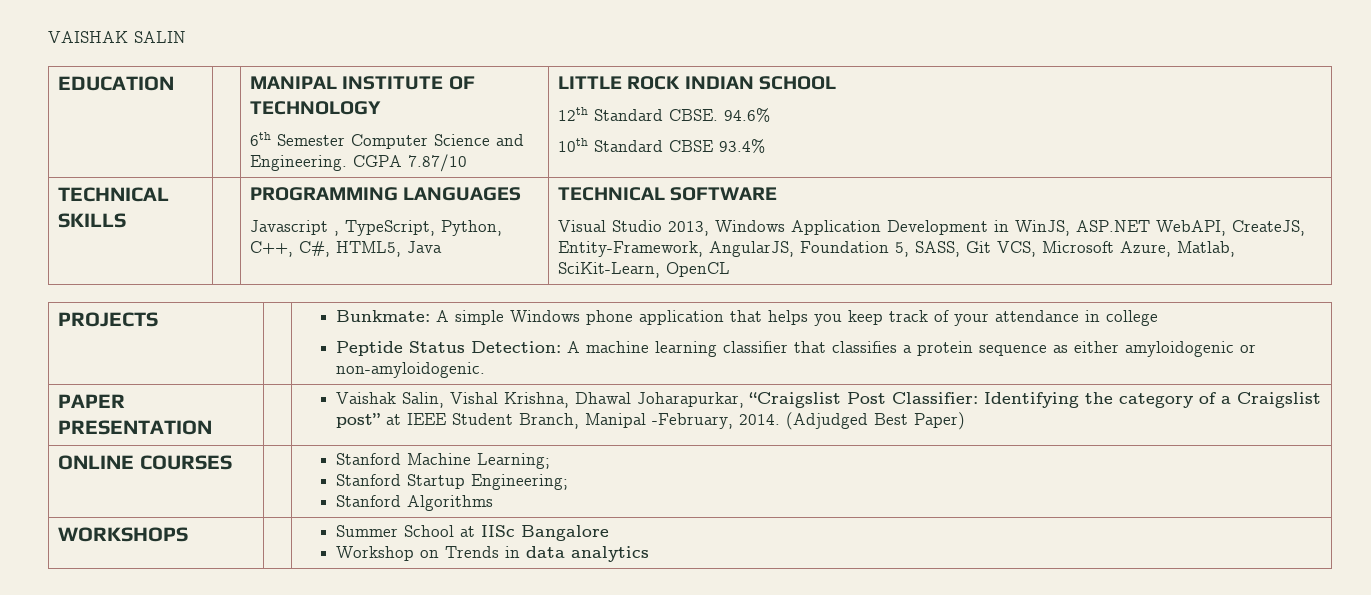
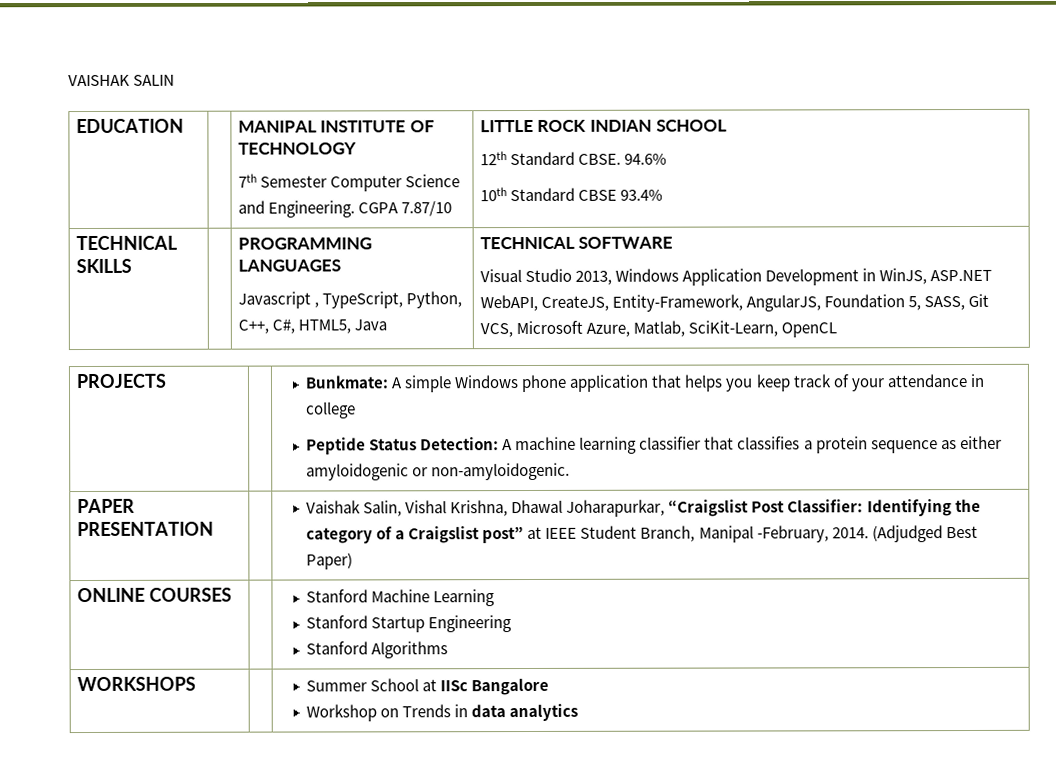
[249,132,271,146] 6th -> [237,173,257,188] 7th
[477,453,551,469] Learning; -> [433,589,496,607] Learning
[471,474,569,490] Engineering; -> [428,615,513,633] Engineering

